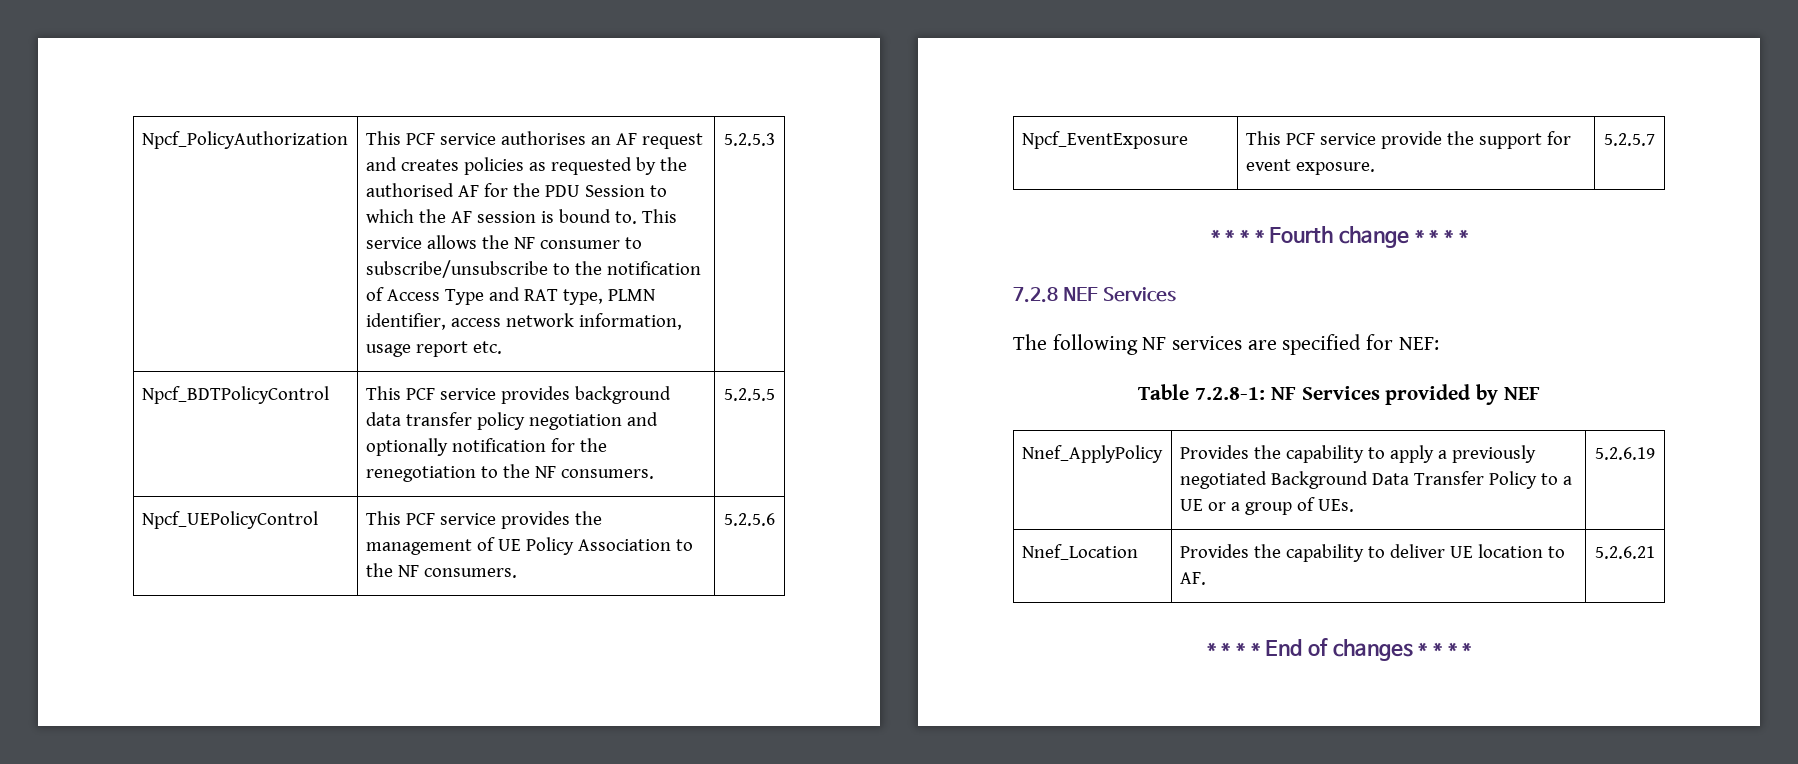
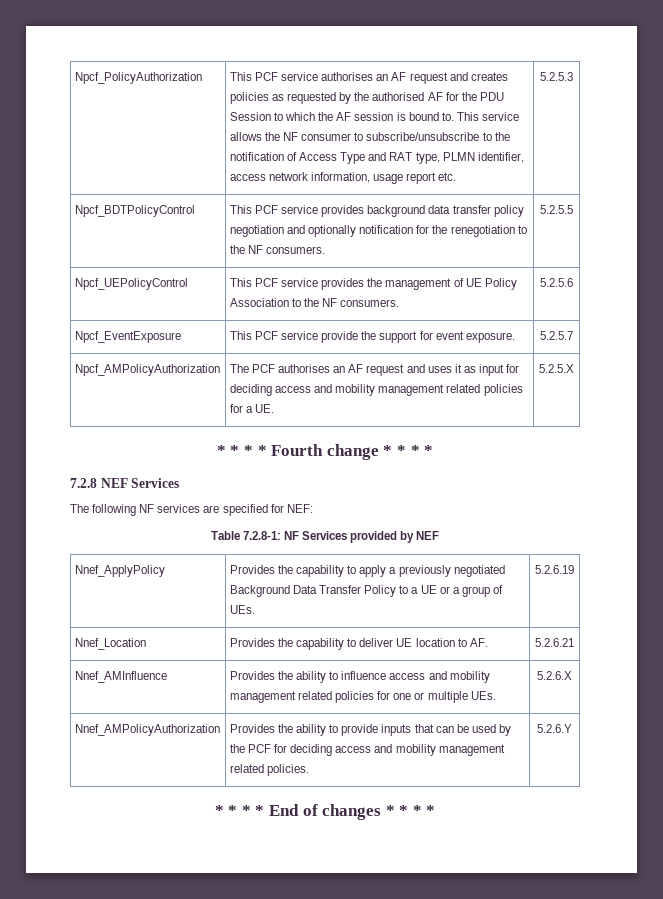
(1655, 139) none -> [74,364,220,376] [229,364,520,376] [229,384,523,396] [229,404,275,413] [539,364,574,373] // Npcf_AMPolicyAuthorization | The PCF authorises an AF request and uses it as input for deciding access and mobility management related policies for a UE. | 5.2.5.X
(1655, 552) none -> [74,671,167,683] [229,671,490,683] [229,691,496,703] [537,671,572,680] [74,724,220,736] [229,724,511,736] [229,744,505,756] [229,764,310,776] [537,724,572,733] // Nnef_AMInfluence | Provides the ability to influence access and mobility management related policies for one or multiple UEs. | 5.2.6.X // Nnef_AMPolicyAuthorization | Provides the ability to provide inputs that can be used by the PCF for deciding access and mobility management related policies. | 5.2.6.Y

